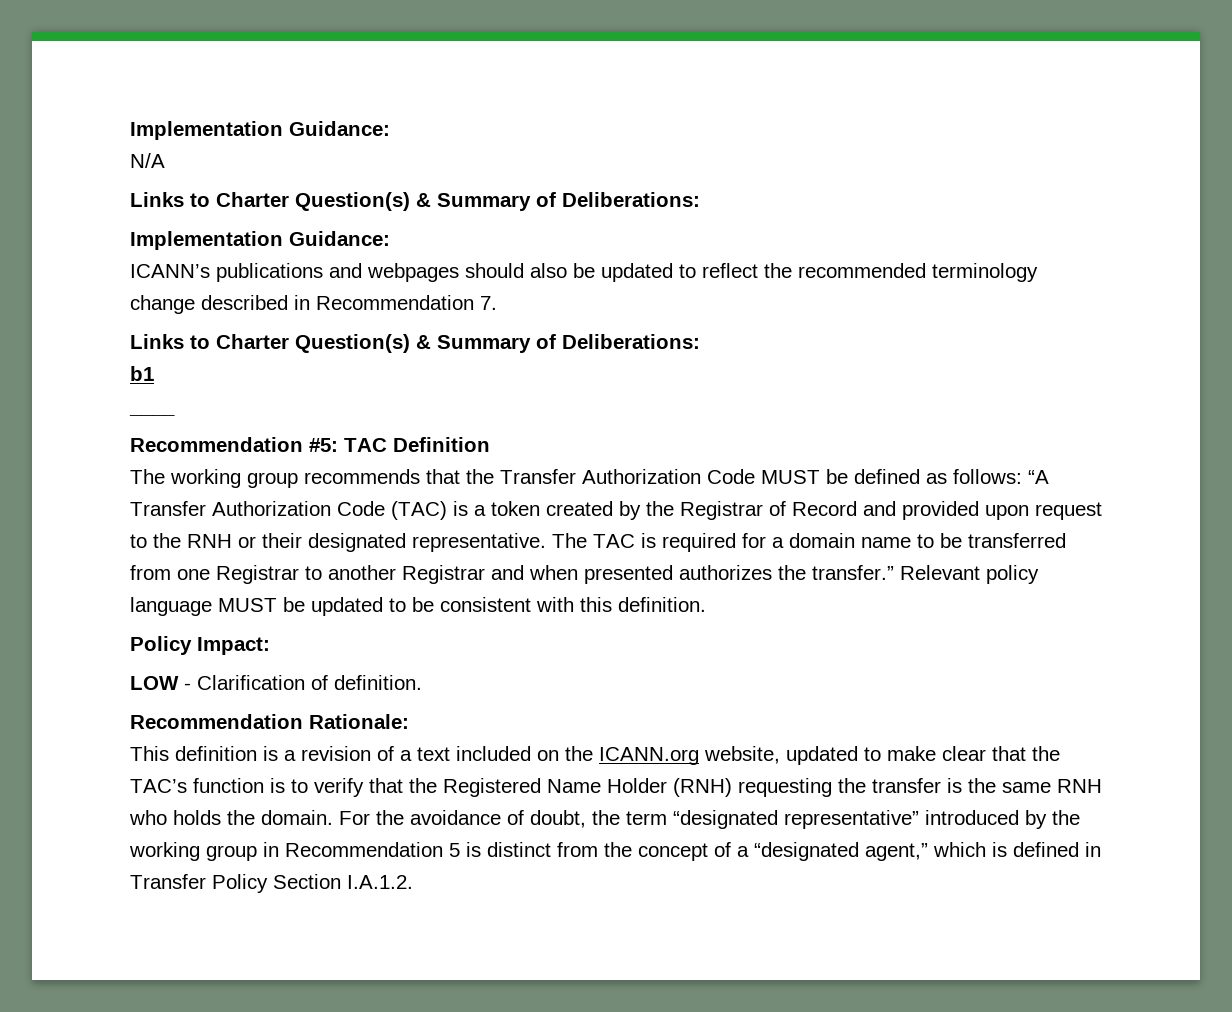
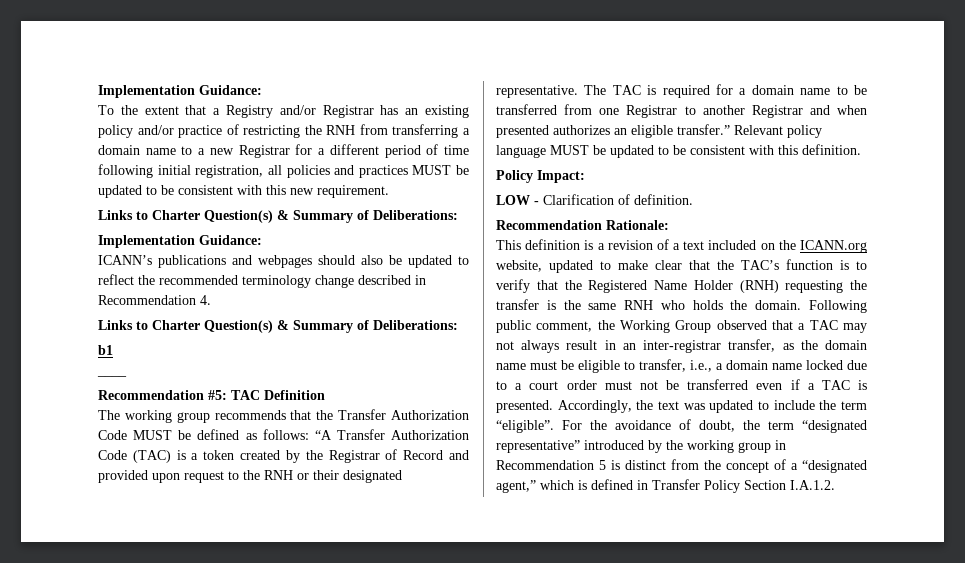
[130,121,390,140] [130,153,165,168] Implementation Guidance: // N/A -> [98,85,262,98] [98,105,470,118] [98,124,470,138] [98,144,470,158] [98,164,469,178] [98,185,389,198] Implementation Guidance: // To the extent that a Registry and/or Registrar has an existing policy and/or practice of restricting the RNH from transferring a domain name to a new Registrar for a different period of time following initial registration, all policies and practices MUST be updated to be consistent with this new requirement.
[480,296,497,310] 7. -> [200,295,211,305] 4.
[778,565,806,580] the -> [614,125,673,138] an eligible
(333, 817) none -> [809,300,867,313] [496,320,867,333] [496,339,867,353] [496,359,867,373] [496,379,867,390] [496,400,867,413] [496,420,554,433] Following public comment, the Working Group observed that a TAC may not always result in an inter-registrar transfer, as the domain name must be eligible to transfer, i.e., a domain name locked due to a court order must not be transferred even if a TAC is presented. Accordingly, the text was updated to include the term “eligible”.

